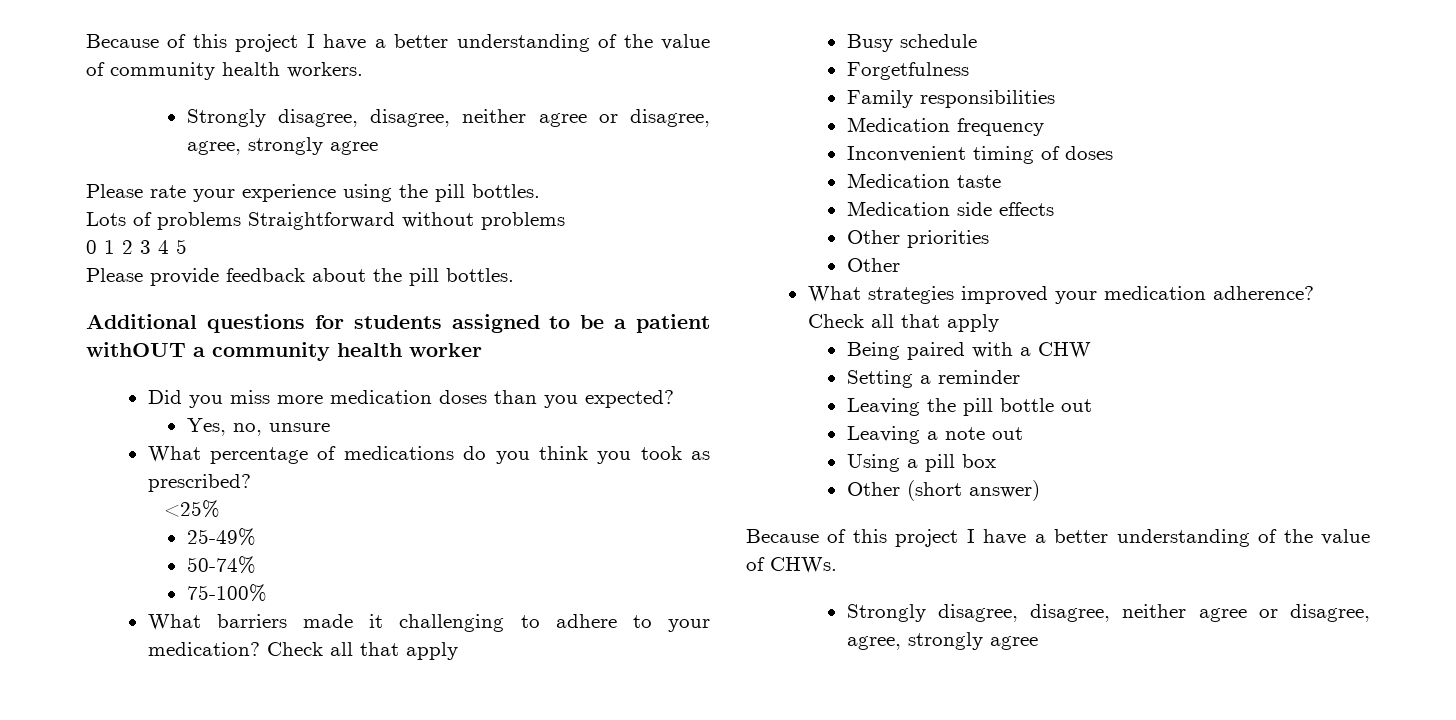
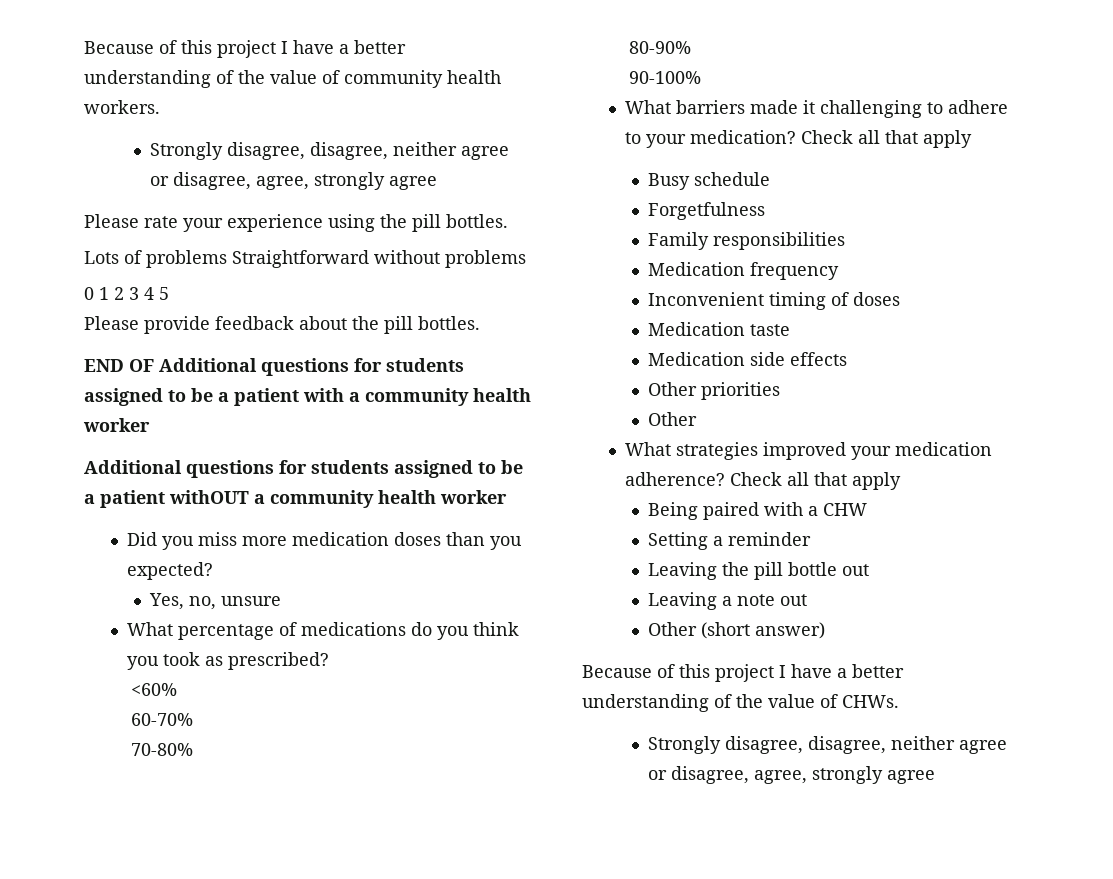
(514, 275) none -> [84,358,464,376] [84,388,531,406] [83,418,150,432] // END OF Additional questions for students assigned to be a patient with a community health worker
[164,500,221,518] [186,528,256,546] [186,556,256,574] [186,584,267,602] <25% // 25-49% // 50-74% // 75-100% -> [130,683,177,696] [130,713,193,726] [130,743,193,756] [628,41,691,54] [628,71,701,84] <60% // 60-70% // 70-80% // 80-90% // 90-100%
[846,454,996,472] // Using a pill box -> (808, 600) none

